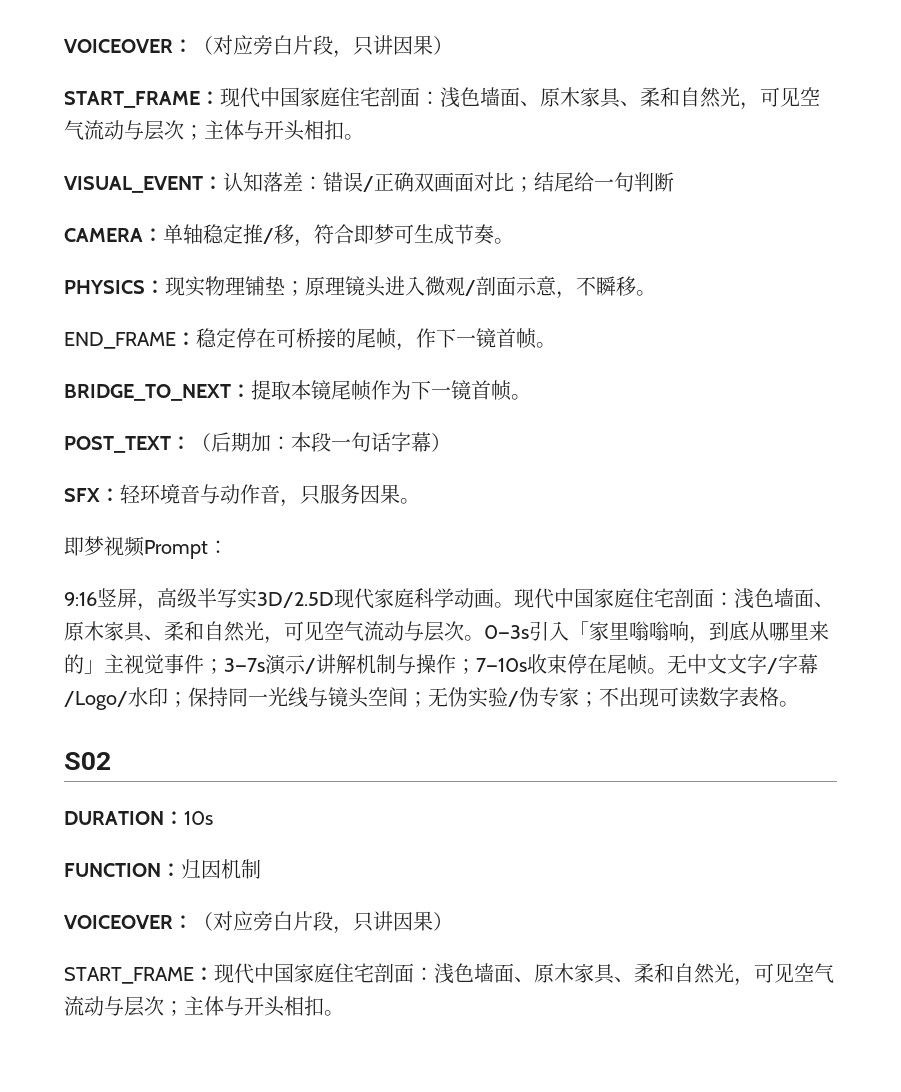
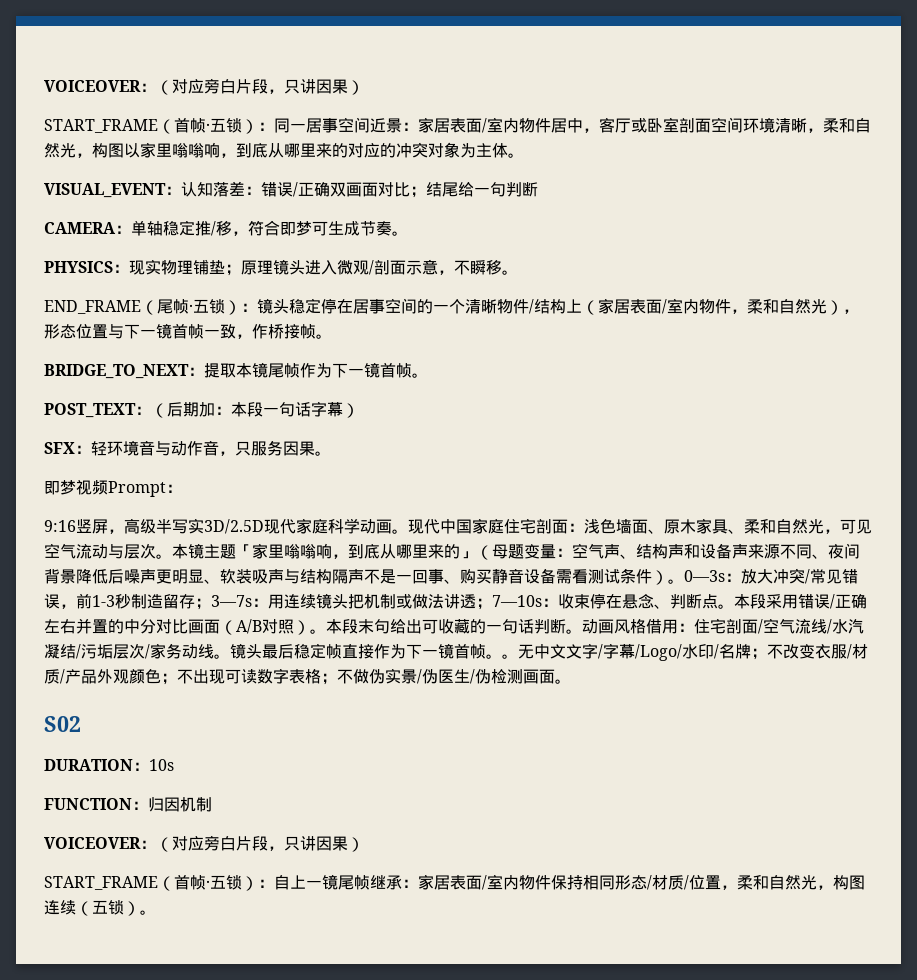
[64,35,453,58] [64,87,820,110] [64,120,344,141] VOICEOVER：（对应旁白片段，只讲因果） // START_FRAME：现代中国家庭住宅剖面：浅色墙面、原木家具、柔和自然光，可见空气流动与层次；主体与开头相扣 -> [44,78,364,95] [44,117,871,134] [44,142,508,158] VOICEOVER：（对应旁白片段，只讲因果） // START_FRAME（首帧·五锁）：同一居事空间近景：家居表面/室内物件居中，客厅或卧室剖面空间环境清晰，柔和自然光，构图以家里嗡嗡响，到底从哪里来的对应的冲突对象为主体
[176,328,516,351] ：稳定停在可桥接的尾帧，作下一镜首 -> [141,298,859,315] [44,323,300,339] （尾帧·五锁）：镜头稳定停在居事空间的一个清晰物件/结构上（家居表面/室内物件，柔和自然光），形态位置与下一镜首帧一致，作桥接
[484,621,569,641] 0—3s引入 -> [172,543,236,559] 本镜主题
[104,654,648,675] 主视觉事件；3—7s演示/讲解机制与操作；7—10s收束停在尾帧 -> [476,543,860,560] [44,568,858,585] [44,593,867,610] [44,618,864,635] [44,643,502,659] （母题变量：空气声、结构声和设备声来源不同、夜间背景降低后噪声更明显、软装吸声与结构隔声不是一回事、购买静音设备需看测试条件）。0—3s：放大冲突/常见错误，前1-3秒制造留存；3—7s：用连续镜头把机制或做法讲透；7—10s：收束停在悬念、判断点。本段采用错误/正确左右并置的中分对比画面（A/B对照）。本段末句给出可收藏的一句话判断。动画风格借用：住宅剖面/空气流线/水汽凝结/污垢层次/家务动线。镜头最后稳定帧直接作为下一镜首帧。
[168,687,579,708] ；保持同一光线与镜头空间；无伪实验/伪专家 -> [714,644,868,660] [44,669,161,684] /名牌；不改变衣服/材质/产品外观颜色
(779, 697) none -> [321,668,555,685] ；不做伪实景/伪医生/伪检测画面
[193,963,834,986] [64,996,324,1017] ：现代中国家庭住宅剖面：浅色墙面、原木家具、柔和自然光，可见空气流动与层次；主体与开头相扣 -> [158,874,865,891] [44,900,140,916] （首帧·五锁）：自上一镜尾帧继承：家居表面/室内物件保持相同形态/材质/位置，柔和自然光，构图连续（五锁）

